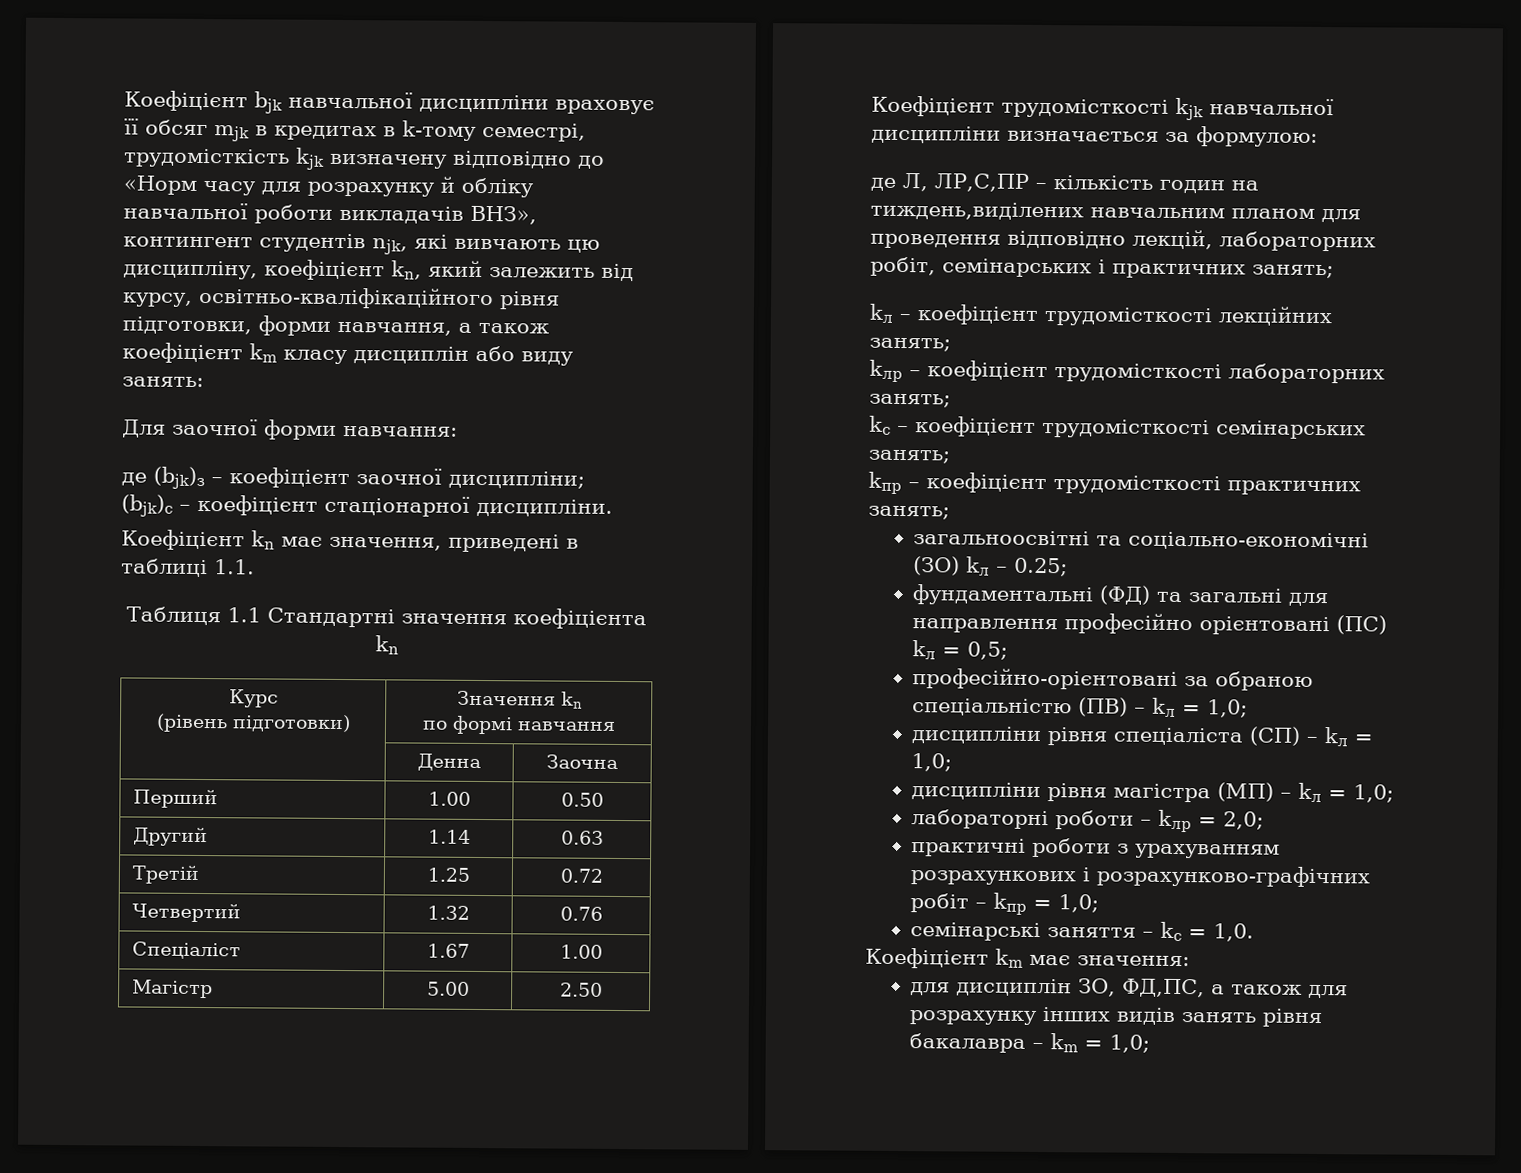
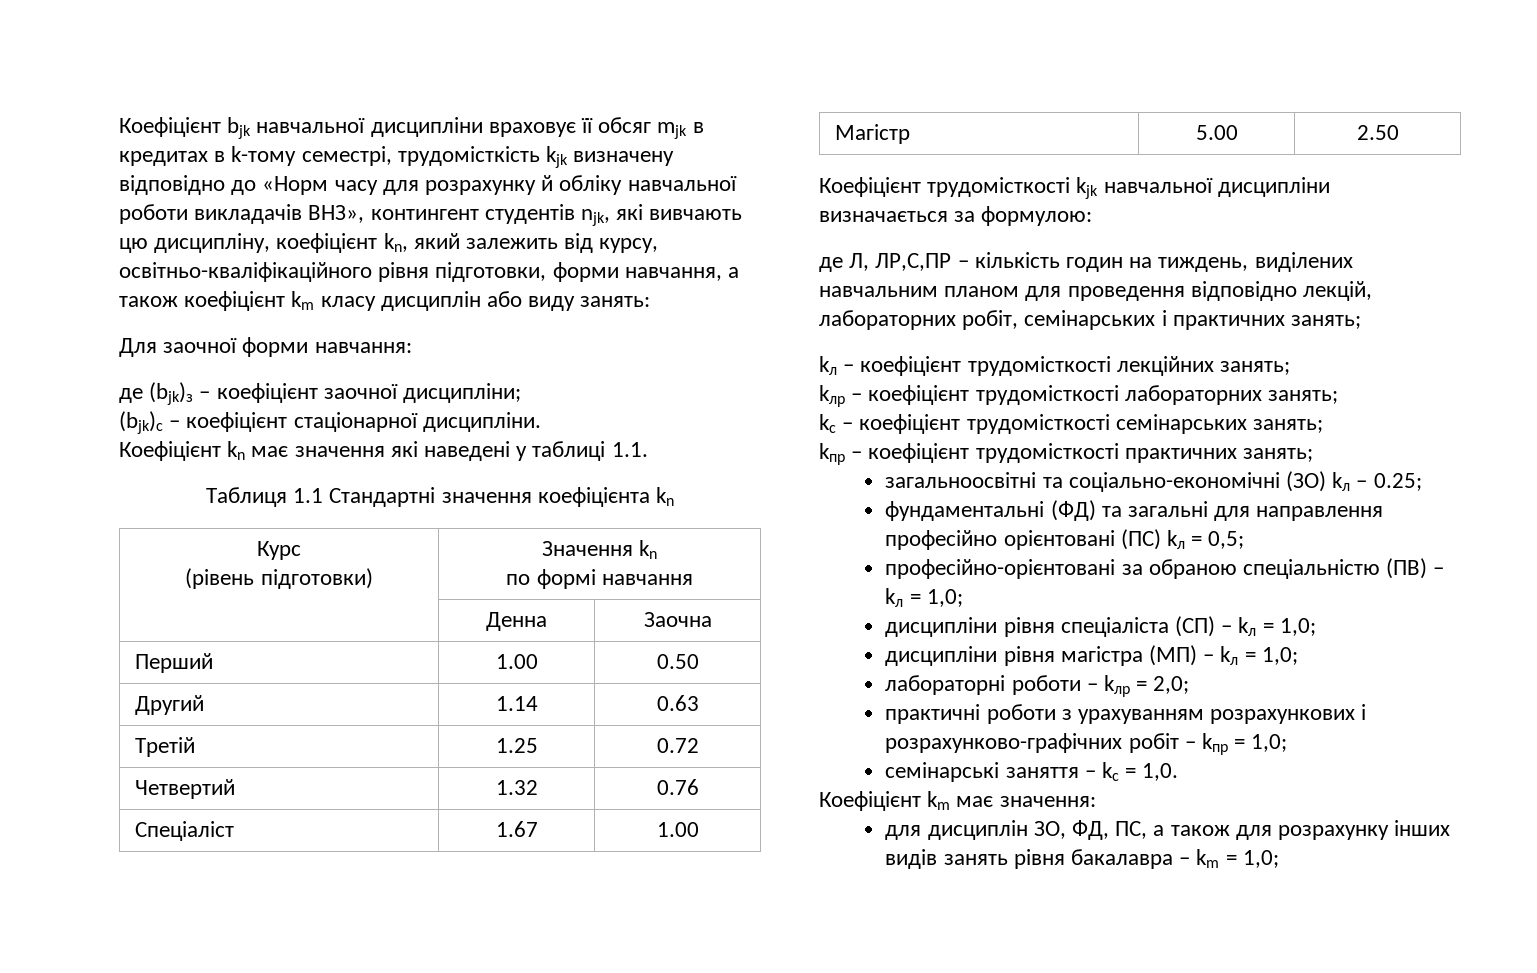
[329,533,579,553] значення, приведені в -> [294,441,528,461] значення які наведені у
[870,201,1084,221] тиждень,виділених -> [1158,252,1353,272] тиждень, виділених
[1122,978,1206,998] ФД,ПС, -> [1071,820,1148,840] ФД, ПС,

